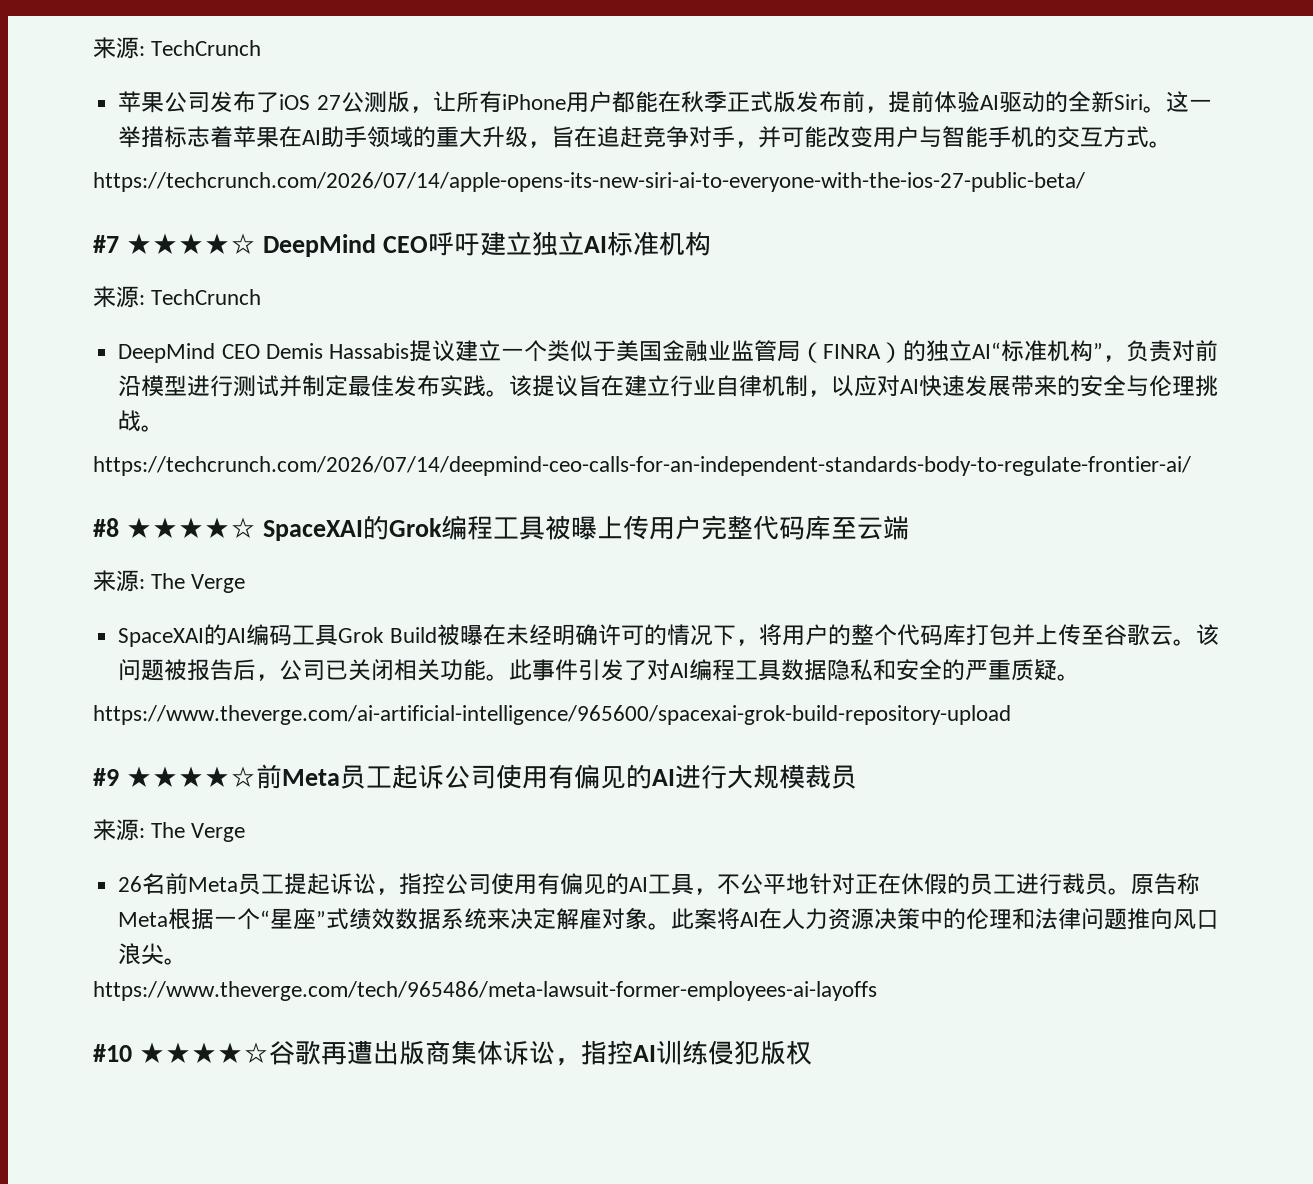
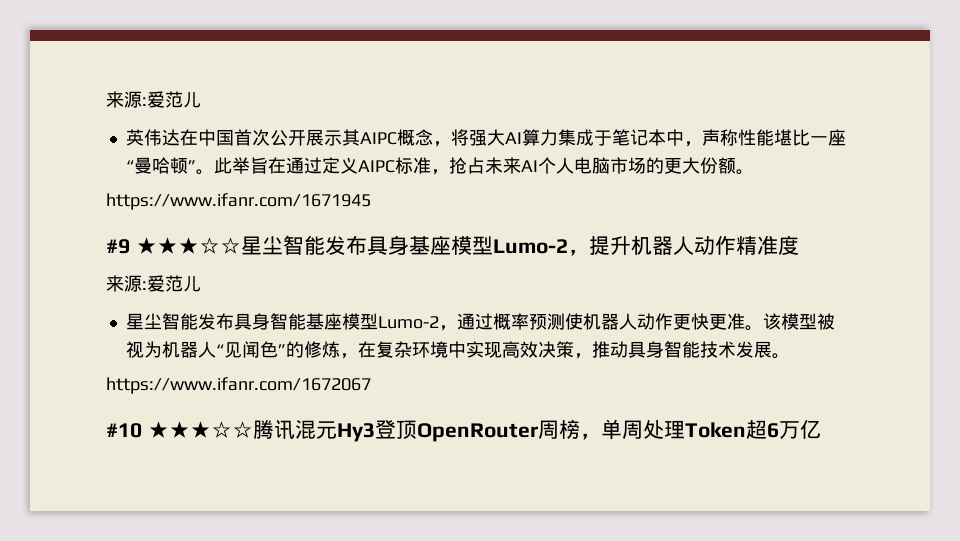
[93,37,262,59] [118,91,1212,113] [118,126,1173,148] [93,172,1085,192] [93,231,712,257] [93,286,262,308] [118,340,1218,363] [118,375,1219,397] [118,410,165,432] [93,456,1191,476] [93,515,910,541] [93,570,246,593] [118,624,1219,647] [118,659,1081,681] [93,705,1011,725] [93,764,858,789] [93,819,246,842] [118,873,1201,895] [118,907,1220,930] [118,943,188,965] [93,981,877,1001] [93,1040,813,1066] 来源: TechCrunch // 苹果公司发布了iOS 27公测版，让所有iPhone用户都能在秋季正式版发布前，提前体验AI驱动的全新Siri。这一举措标志着苹果在AI助手领域的重大升级，旨在追赶竞争对手，并可能改变用户与智能手机的交互方式。 // https://techcrunch.com/2026/07/14/apple-opens-its-new-siri-ai-to-everyone-with-the-ios-27-public-beta/ // #7 ★★★★☆ DeepMind CEO呼吁建立独立AI标准机构 // 来源: TechCrunch // DeepMind CEO Demis Hassabis提议建立一个类似于美国金融业监管局（FINRA）的独立AI“标准机构”，负责对前沿模型进行测试并制定最佳发布实践。该提议旨在建立行业自律机制，以应对AI快速发展带来的安全与伦理挑战。 // https://techcrunch.com/2026/07/14/deepmind-ceo-calls-for-an-independent-standards-body-to-regulate-frontier-ai/ // #8 ★★★★☆ SpaceXAI的Grok编程工具被曝上传用户完整代码库至云端 // 来源: The Verge // SpaceXAI的AI编码工具Grok Build被曝在未经明确许可的情况下，将用户的整个代码库打包并上传至谷歌云。该问题被报告后，公司已关闭相关功能。此事件引发了对AI编程工具数据隐私和安全的严重质疑。 // https://www.theverge.com/ai-artificial-intelligence/965600/spacexai-grok-build-repository-upload // #9 ★★★★☆前Meta员工起诉公司使用有偏见的AI进行大规模裁员 // 来源: The Verge // 26名前Meta员工提起诉讼，指控公司使用有偏见的AI工具，不公平地针对正在休假的员工进行裁员。原告称Meta根据一个“星座”式绩效数据系统来决定解雇对象。此案将AI在人力资源决策中的伦理和法律问题推向风口浪尖。 // https://www.theverge.com/tech/965486/meta-lawsuit-former-employees-ai-layoffs // #10 ★★★★☆谷歌再遭出版商集体诉讼，指控AI训练侵犯版权 -> [106,91,201,108] [125,129,846,147] [125,157,754,175] [106,193,371,210] [106,235,799,256] [106,275,201,292] [125,313,835,331] [125,341,790,359] [106,377,371,394] [106,419,821,442] 来源:爱范儿 // 英伟达在中国首次公开展示其AIPC概念，将强大AI算力集成于笔记本中，声称性能堪比一座“曼哈顿”。此举旨在通过定义AIPC标准，抢占未来AI个人电脑市场的更大份额。 // https://www.ifanr.com/1671945 // #9 ★★★☆☆星尘智能发布具身基座模型Lumo-2，提升机器人动作精准度 // 来源:爱范儿 // 星尘智能发布具身智能基座模型Lumo-2，通过概率预测使机器人动作更快更准。该模型被视为机器人“见闻色”的修炼，在复杂环境中实现高效决策，推动具身智能技术发展。 // https://www.ifanr.com/1672067 // #10 ★★★☆☆腾讯混元Hy3登顶OpenRouter周榜，单周处理Token超6万亿

